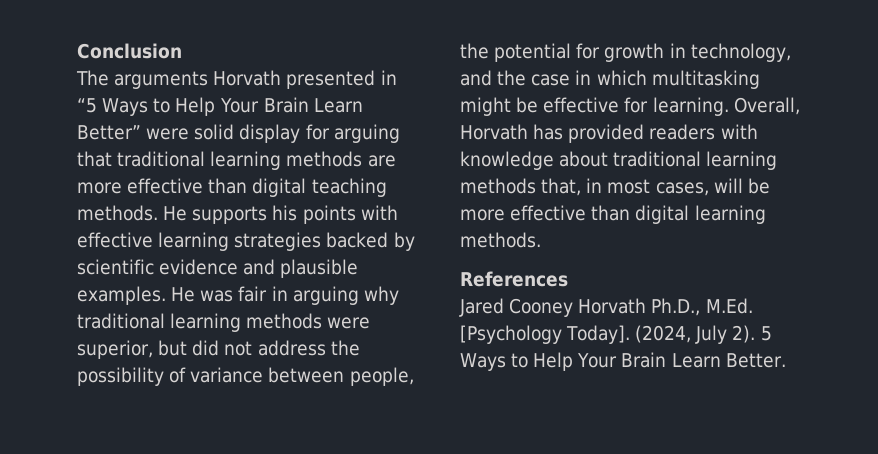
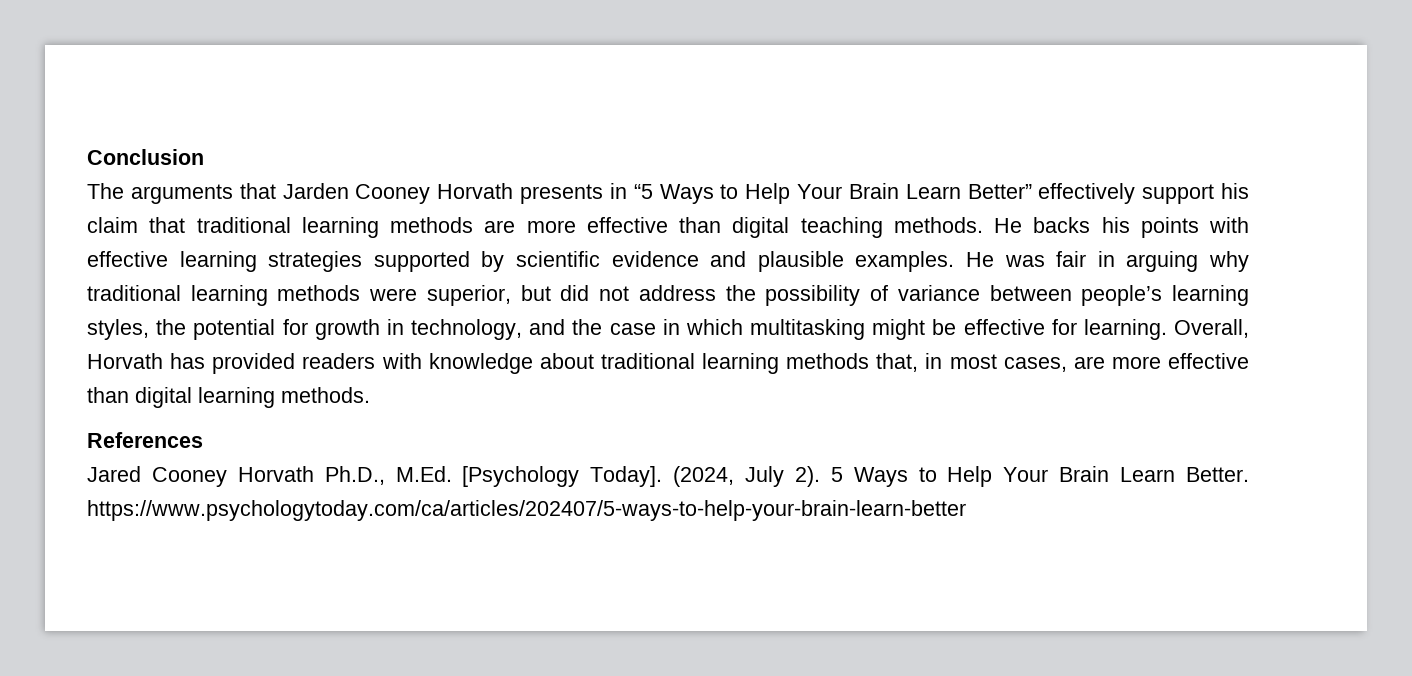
[213,70,376,89] Horvath presented -> [239,183,603,204] that Jarden Cooney Horvath presents
[146,124,400,143] were solid display for arguing -> [1038,183,1250,204] [87,217,138,233] effectively support his claim
[192,206,268,224] supports -> [1033,217,1091,233] backs
[326,232,389,248] backed -> [373,251,470,272] supported
[349,367,414,386] people, -> [1081,285,1250,306] [87,319,149,340] people’s learning styles,
[713,178,770,194] will be -> [1073,356,1105,369] are
(786, 360) none -> [87,500,966,521] https://www.psychologytoday.com/ca/articles/202407/5-ways-to-help-your-brain-learn-better

